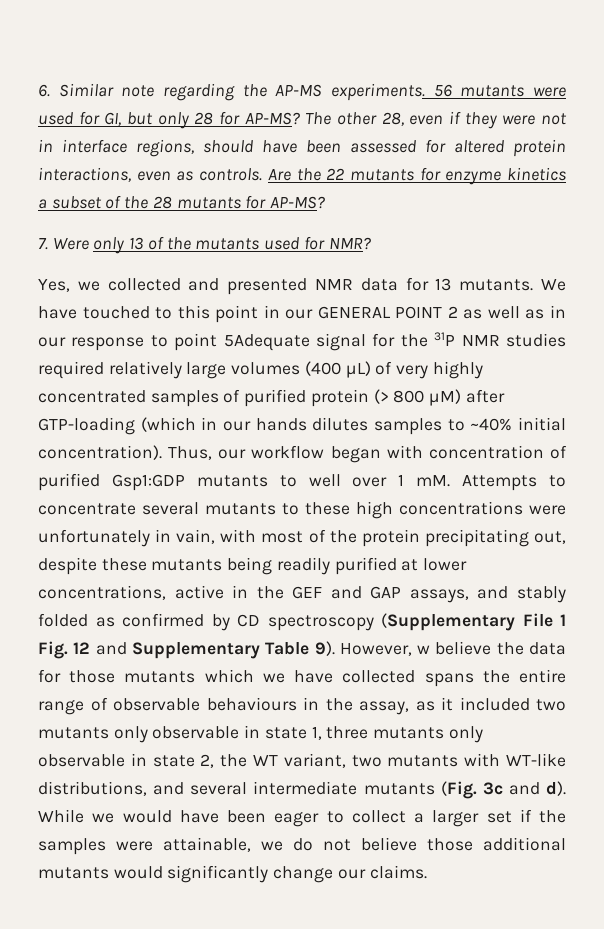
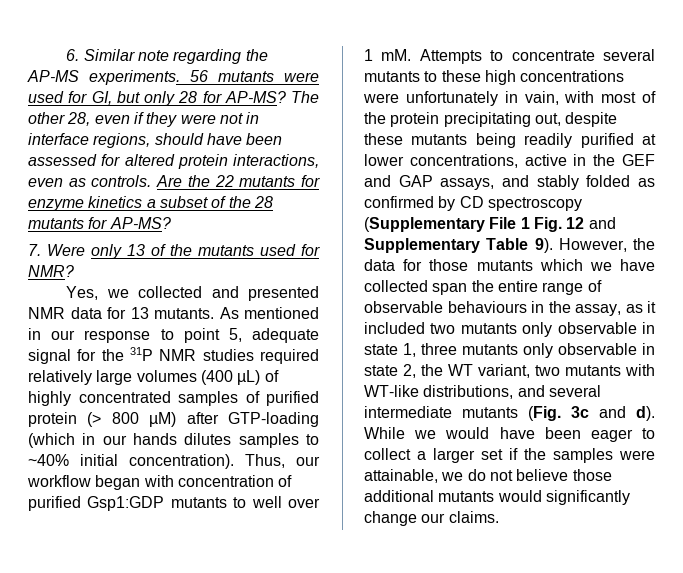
[541,279,567,291] [38,305,545,323] We have touched to this point in our GENERAL POINT 2 as well as -> [219,307,319,319] As mentioned
[223,334,310,351] 5Adequate -> [228,328,319,343] 5, adequate
[396,365,429,379] very -> (279, 376) none
[417,641,492,655] w believe -> (627, 245) none
[424,673,474,687] spans -> [432,283,468,295] span

